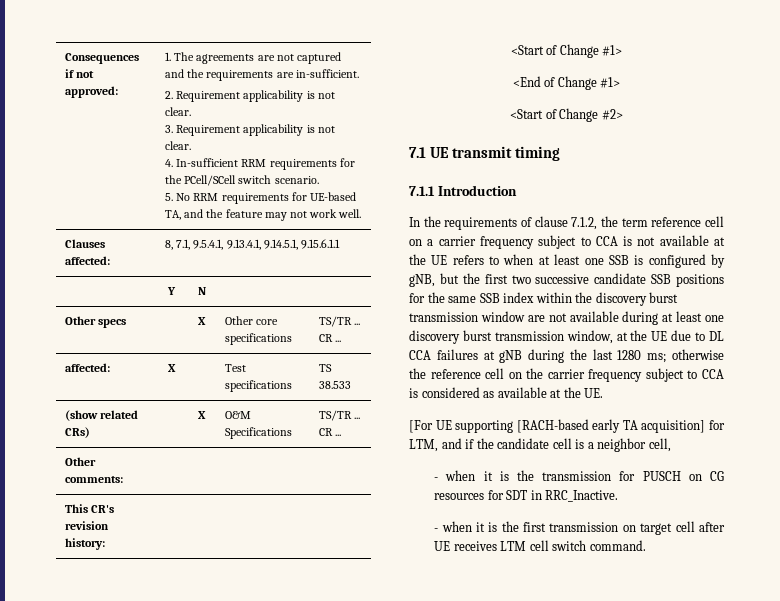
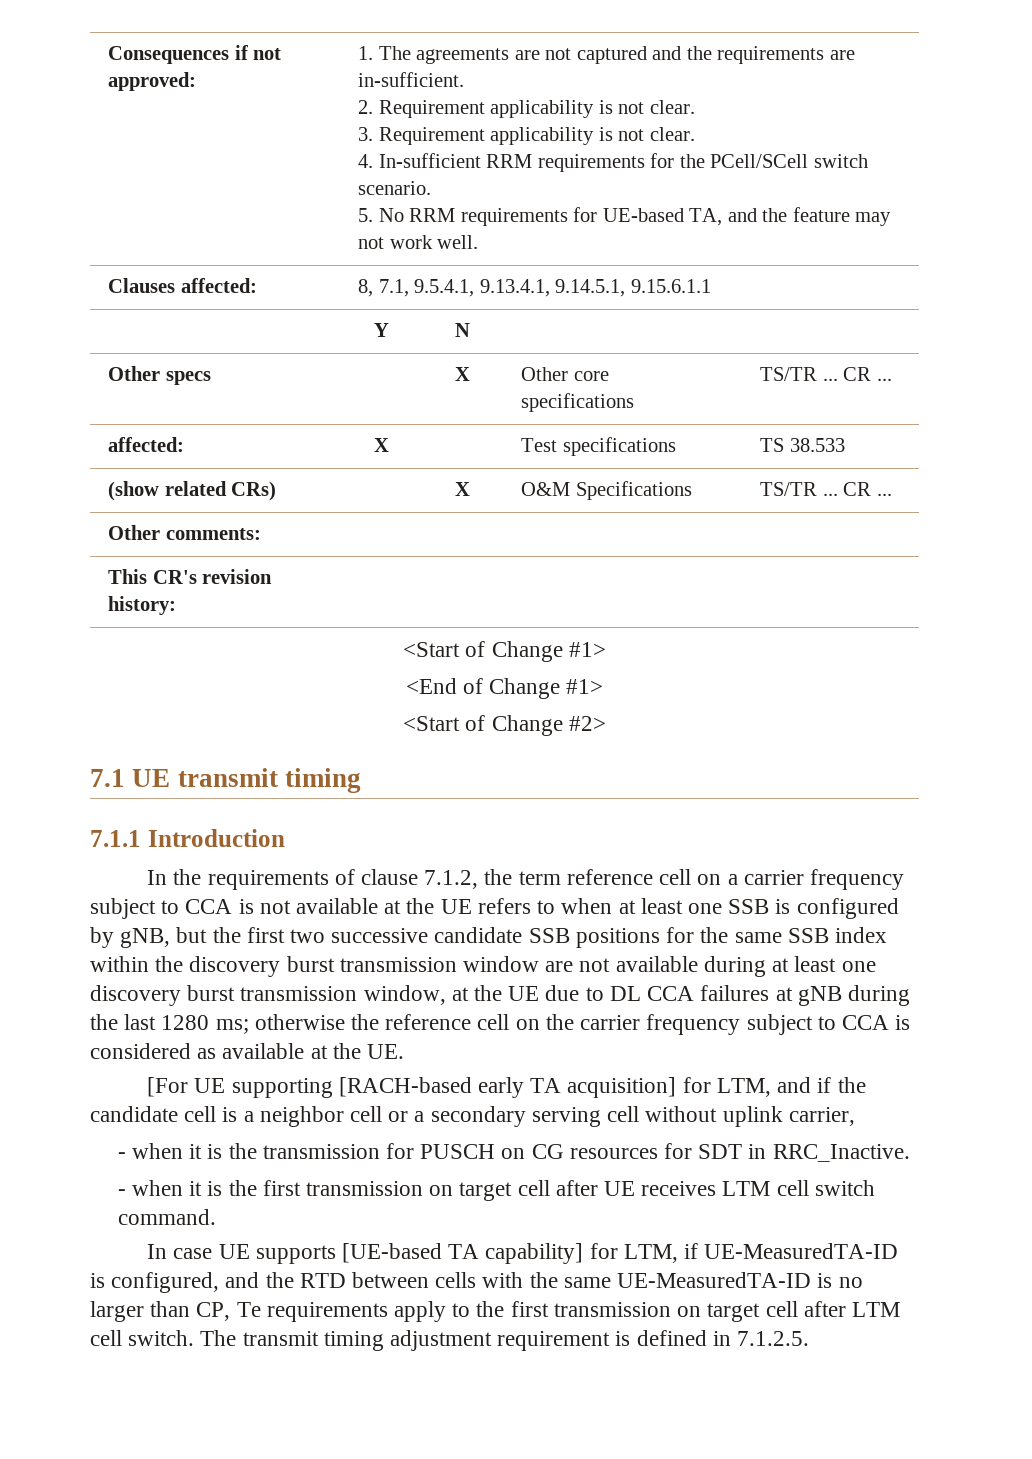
[648,438,671,452] cell, -> [350,1106,855,1127] cell or a secondary serving cell without uplink carrier,
(646, 545) none -> [147,1243,899,1264] [90,1272,863,1293] [90,1301,900,1322] [90,1330,810,1351] // In case UE supports [UE-based TA capability] for LTM, if UE-MeasuredTA-ID is configured, and the RTD between cells with the same UE-MeasuredTA-ID is no larger than CP, Te requirements apply to the first transmission on target cell after LTM cell switch. The transmit timing adjustment requirement is defined in 7.1.2.5.

